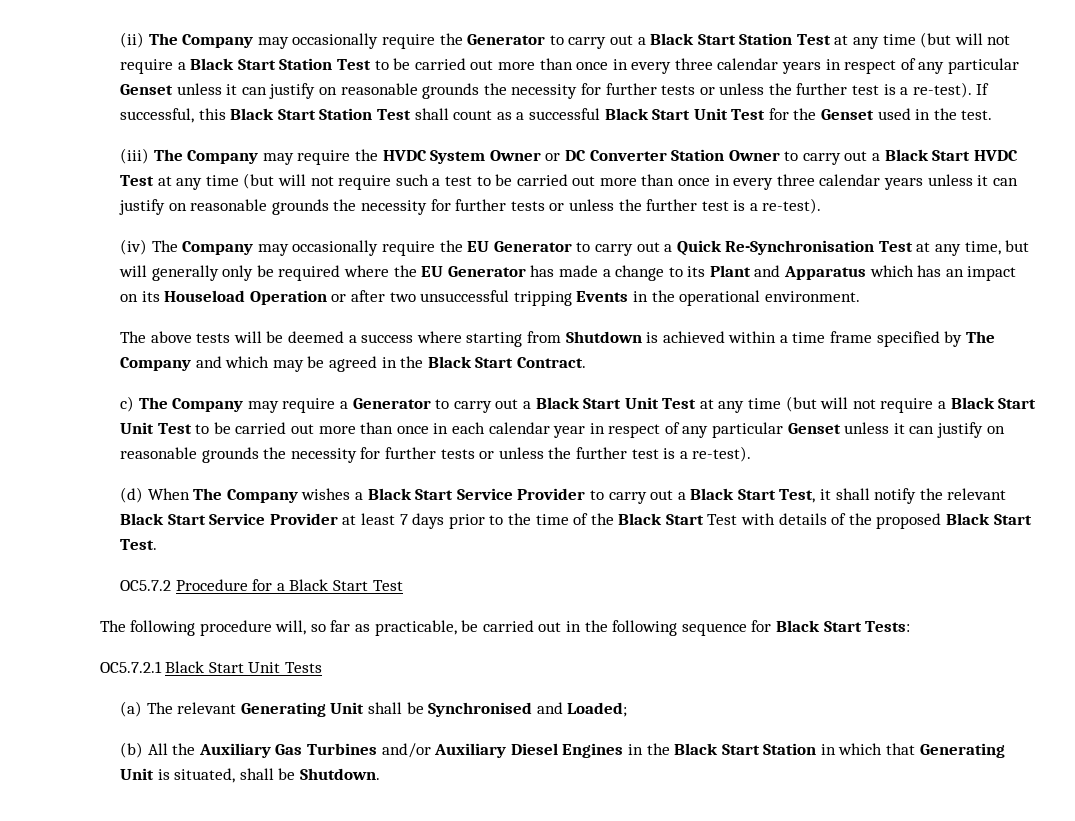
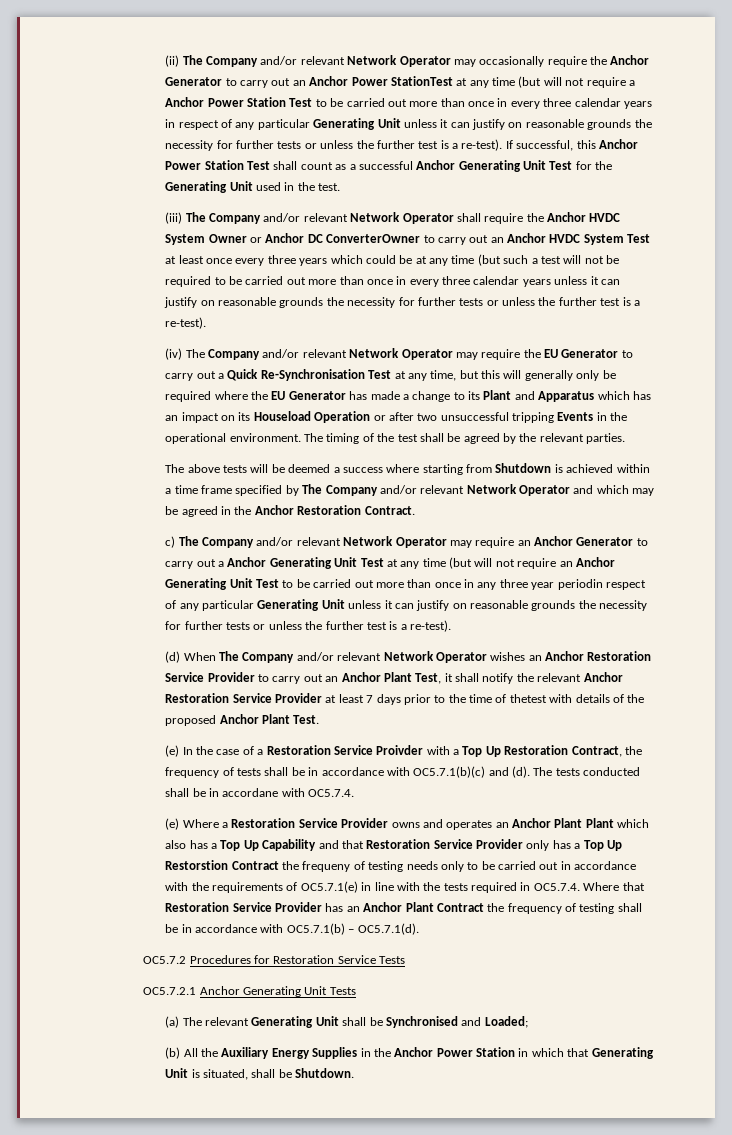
[257,32,1011,49] [120,58,276,74] may occasionally require the Generator to carry out a Black Start Station Test at any time (but will not require a Black Start -> [260,55,650,67] [165,76,635,88] [165,97,244,107] and/or relevant Network Operator may occasionally require the Anchor Generator to carry out an Anchor Power StationTest at any time (but will not require a Anchor Power
[120,84,174,95] Genset -> [313,118,401,130] Generating Unit
[230,108,316,120] Black Start -> [598,139,638,149] [165,161,202,170] Anchor Power
[604,108,691,120] Black Start -> [416,160,521,172] Anchor Generating
[821,109,875,120] Genset -> [165,181,253,193] Generating Unit
[262,149,378,165] may require the -> [263,212,587,224] and/or relevant Network Operator shall require the Anchor
[564,149,1018,165] [120,173,472,190] DC Converter Station Owner to carry out a Black Start HVDC Test at any time (but will not require such a test -> [265,233,651,245] [165,254,620,266] [165,276,212,287] Anchor DC ConverterOwner to carry out an Anchor HVDC System Test at least once every three years which could be at any time (but such a test will not be required
[257,240,379,256] may occasionally -> [262,348,478,360] and/or relevant Network Operator may
(1030, 246) none -> [481,370,501,379] this
(860, 296) none -> [304,433,626,444] The timing of the test shall be agreed by the relevant parties.
(192, 364) none -> [379,484,571,496] and/or relevant Network Operator
[427,356,514,368] Black Start -> [254,505,362,515] Anchor Restoration
[247,397,622,413] may require a Generator to carry out a Black Start -> [256,536,648,548] [165,557,332,569] and/or relevant Network Operator may require an Anchor Generator to carry out a Anchor Generating
[938,397,1037,409] a Black Start -> [559,557,615,567] [165,578,228,590] an Anchor Generating
[451,422,841,438] each calendar year in respect of any particular Genset -> [477,579,646,590] [165,599,345,611] any three year periodin respect of any particular Generating Unit
[301,488,454,500] wishes a Black Start -> [296,651,652,663] and/or relevant Network Operator wishes an Anchor Restoration
[677,488,776,500] a Black Start -> [325,672,412,682] an Anchor Plant
[120,513,206,525] Black Start -> [583,672,623,682] [165,693,230,703] Anchor Restoration
[590,513,738,525] the Black Start Test -> [509,694,547,703] thetest
[946,513,1032,525] Black Start -> [219,714,291,724] Anchor Plant
[120,579,403,591] [99,620,911,636] OC5.7.2 Procedure for a Black Start Test // The following procedure will, so far as practicable, be carried out in the following sequence for Black Start Tests: -> [165,745,642,757] [165,766,641,778] [165,788,355,797] [165,818,650,830] [165,839,622,851] [165,860,637,872] [165,881,645,893] [165,902,642,914] [165,923,419,935] [143,955,406,964] (e) In the case of a Restoration Service Proivder with a Top Up Restoration Contract, the frequency of tests shall be in accordance with OC5.7.1(b)(c) and (d). The tests conducted shall be in accordane with OC5.7.4. // (e) Where a Restoration Service Provider owns and operates an Anchor Plant Plant which also has a Top Up Capability and that Restoration Service Provider only has a Top Up Restorstion Contract the frequeny of testing needs only to be carried out in accordance with the requirements of OC5.7.1(e) in line with the tests required in OC5.7.4. Where that Restoration Service Provider has an Anchor Plant Contract the frequency of testing shall be in accordance with OC5.7.1(b) – OC5.7.1(d). // OC5.7.2 Procedures for Restoration Service Tests
[165,661,244,673] Black Start -> [199,986,301,997] Anchor Generating
[275,743,760,758] Gas Turbines and/or Auxiliary Diesel Engines in the Black Start -> [271,1047,473,1059] Energy Supplies in the Anchor Power

